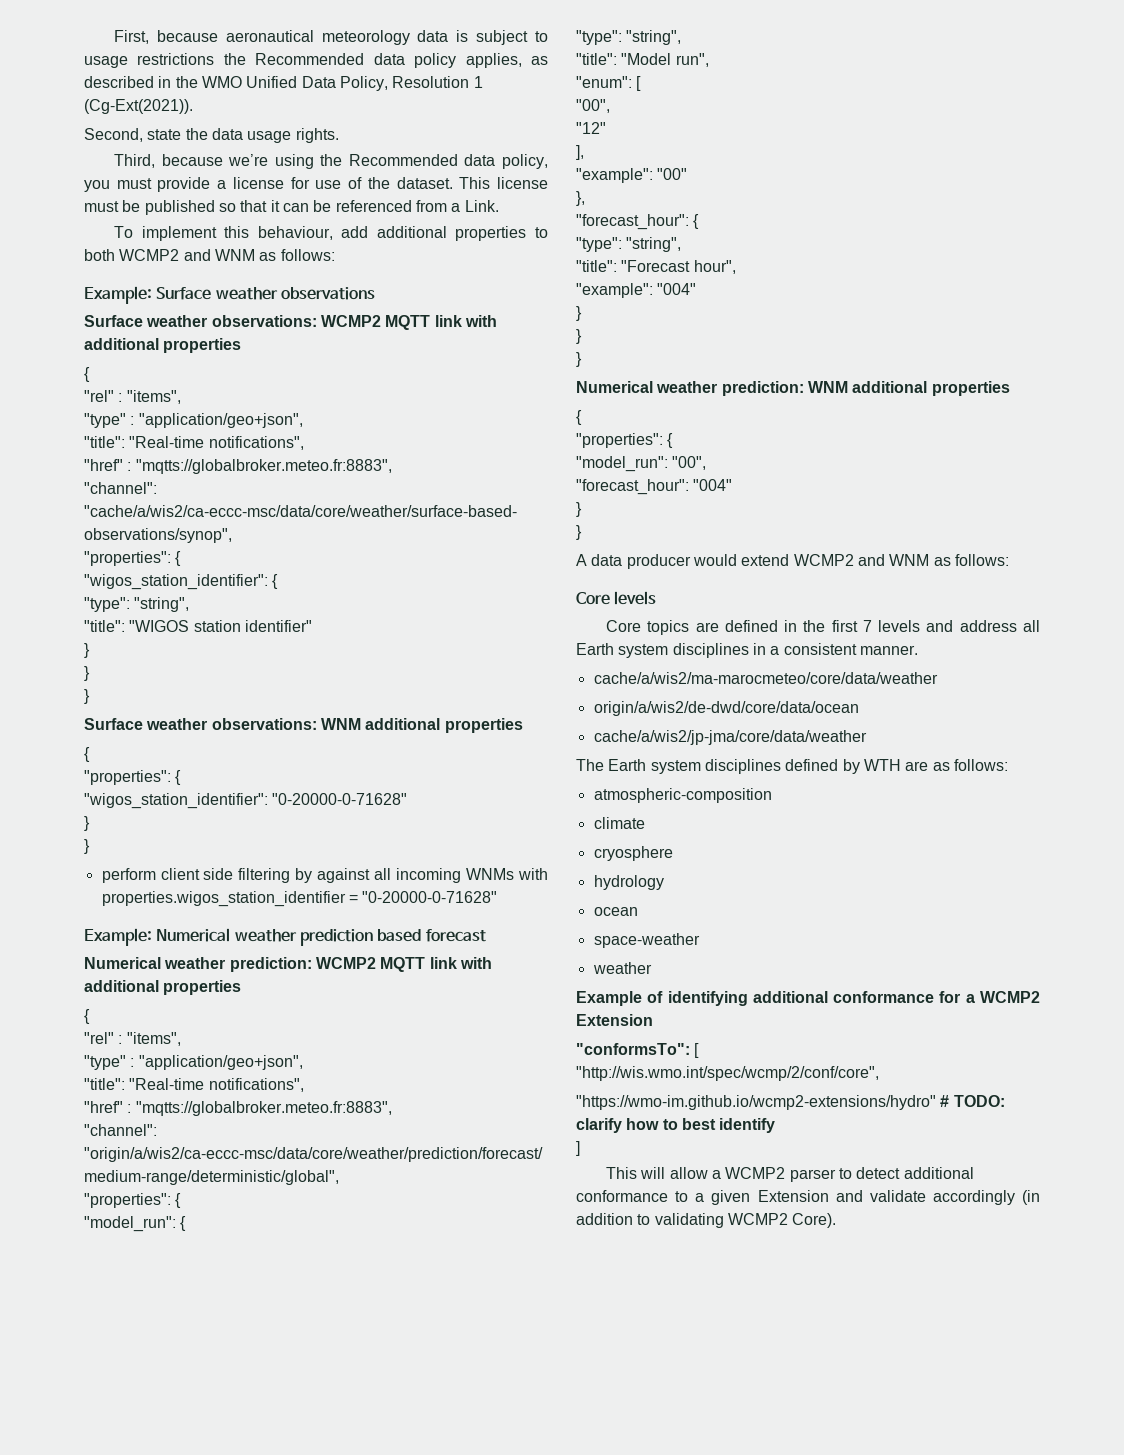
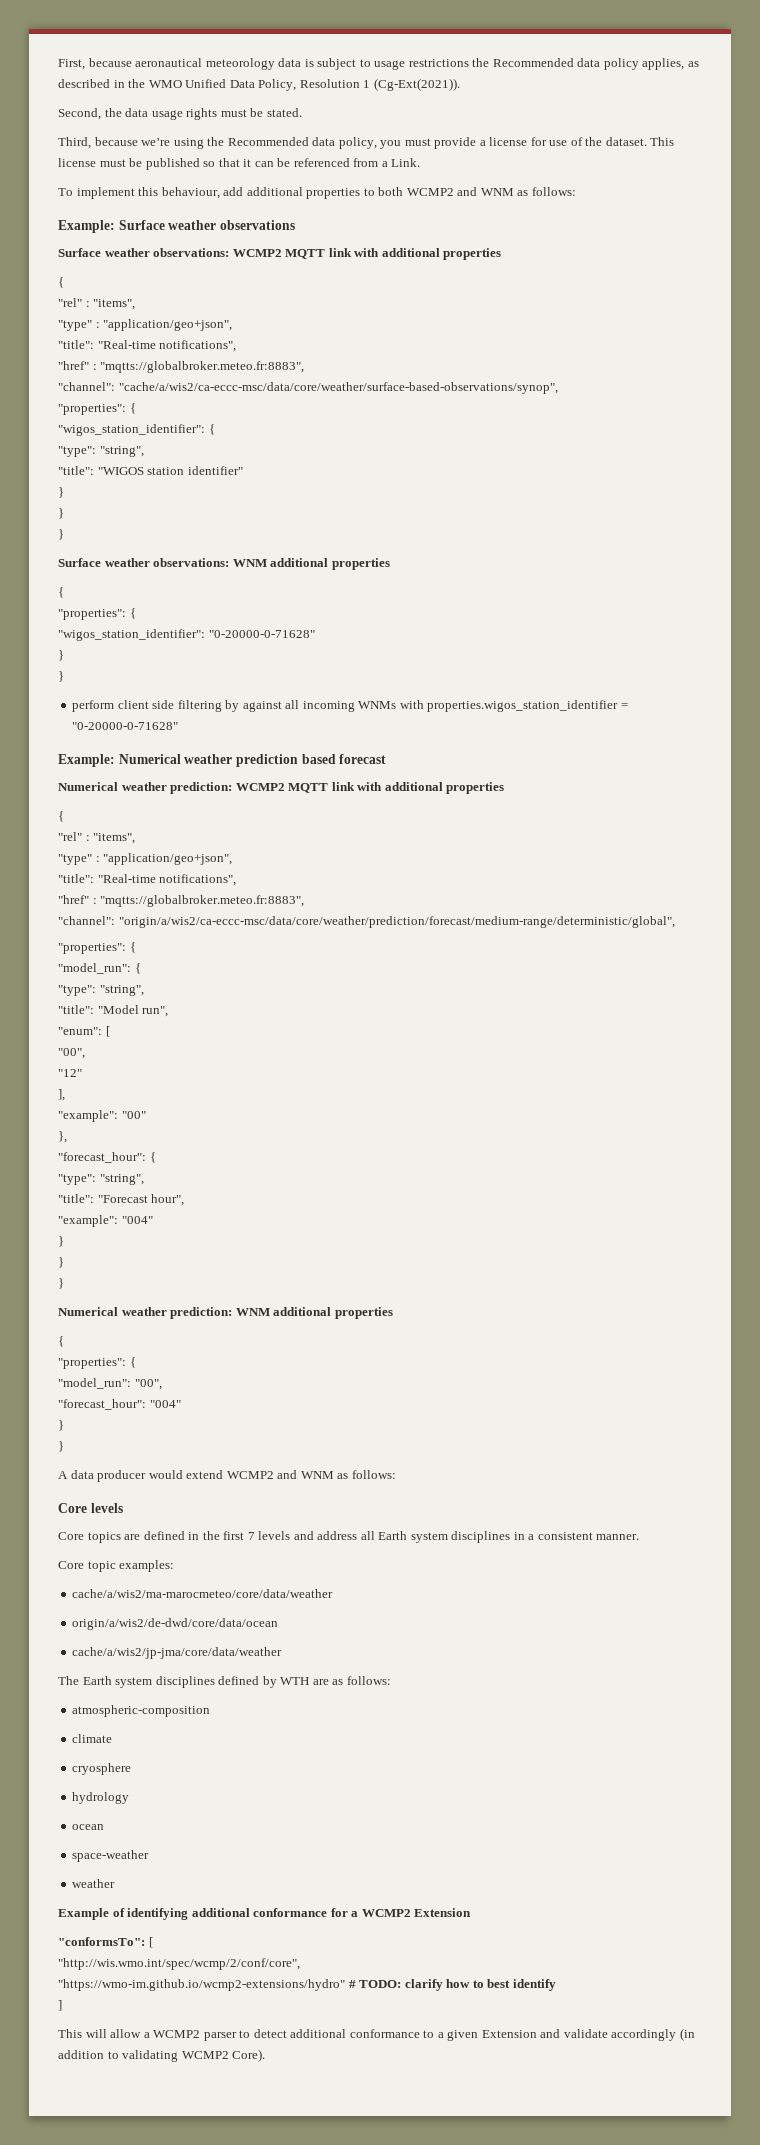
[147,129,182,140] state -> (101, 114) none
[295,128,339,143] rights. -> [186,108,302,120] rights must be stated.
(918, 650) none -> [58,1560,175,1572] // Core topic examples:

